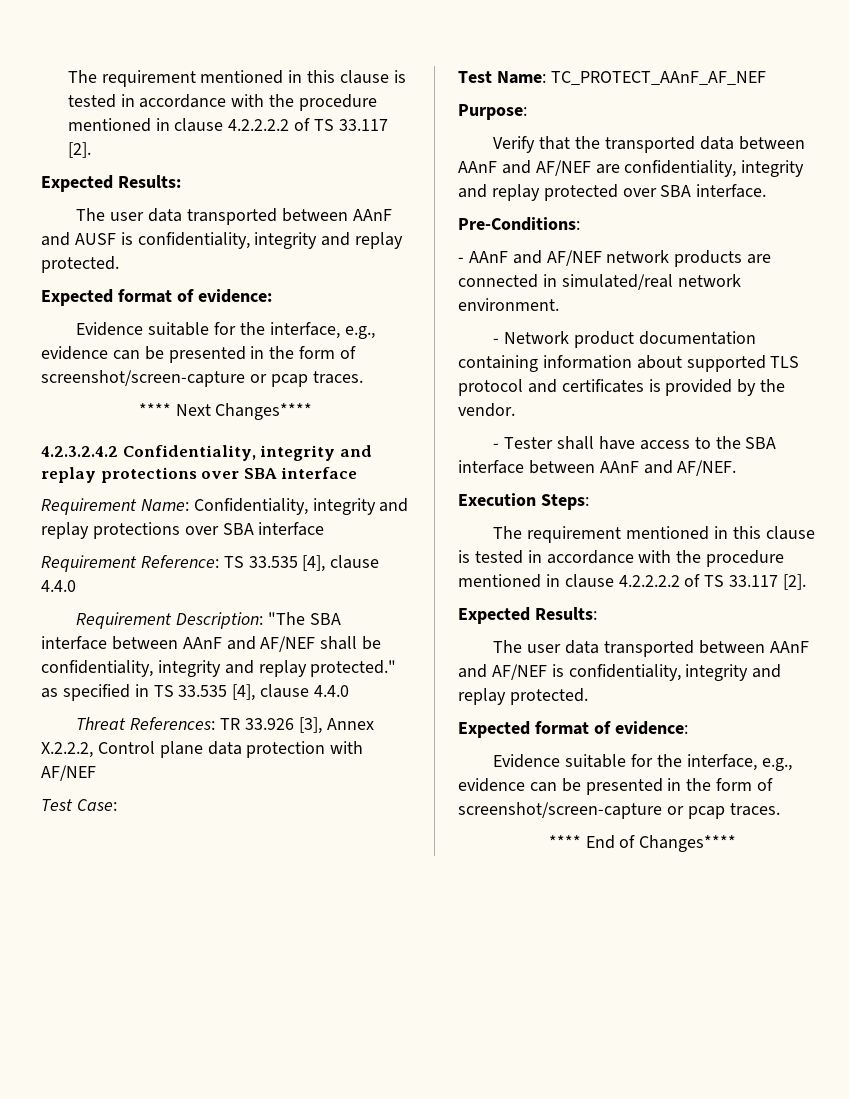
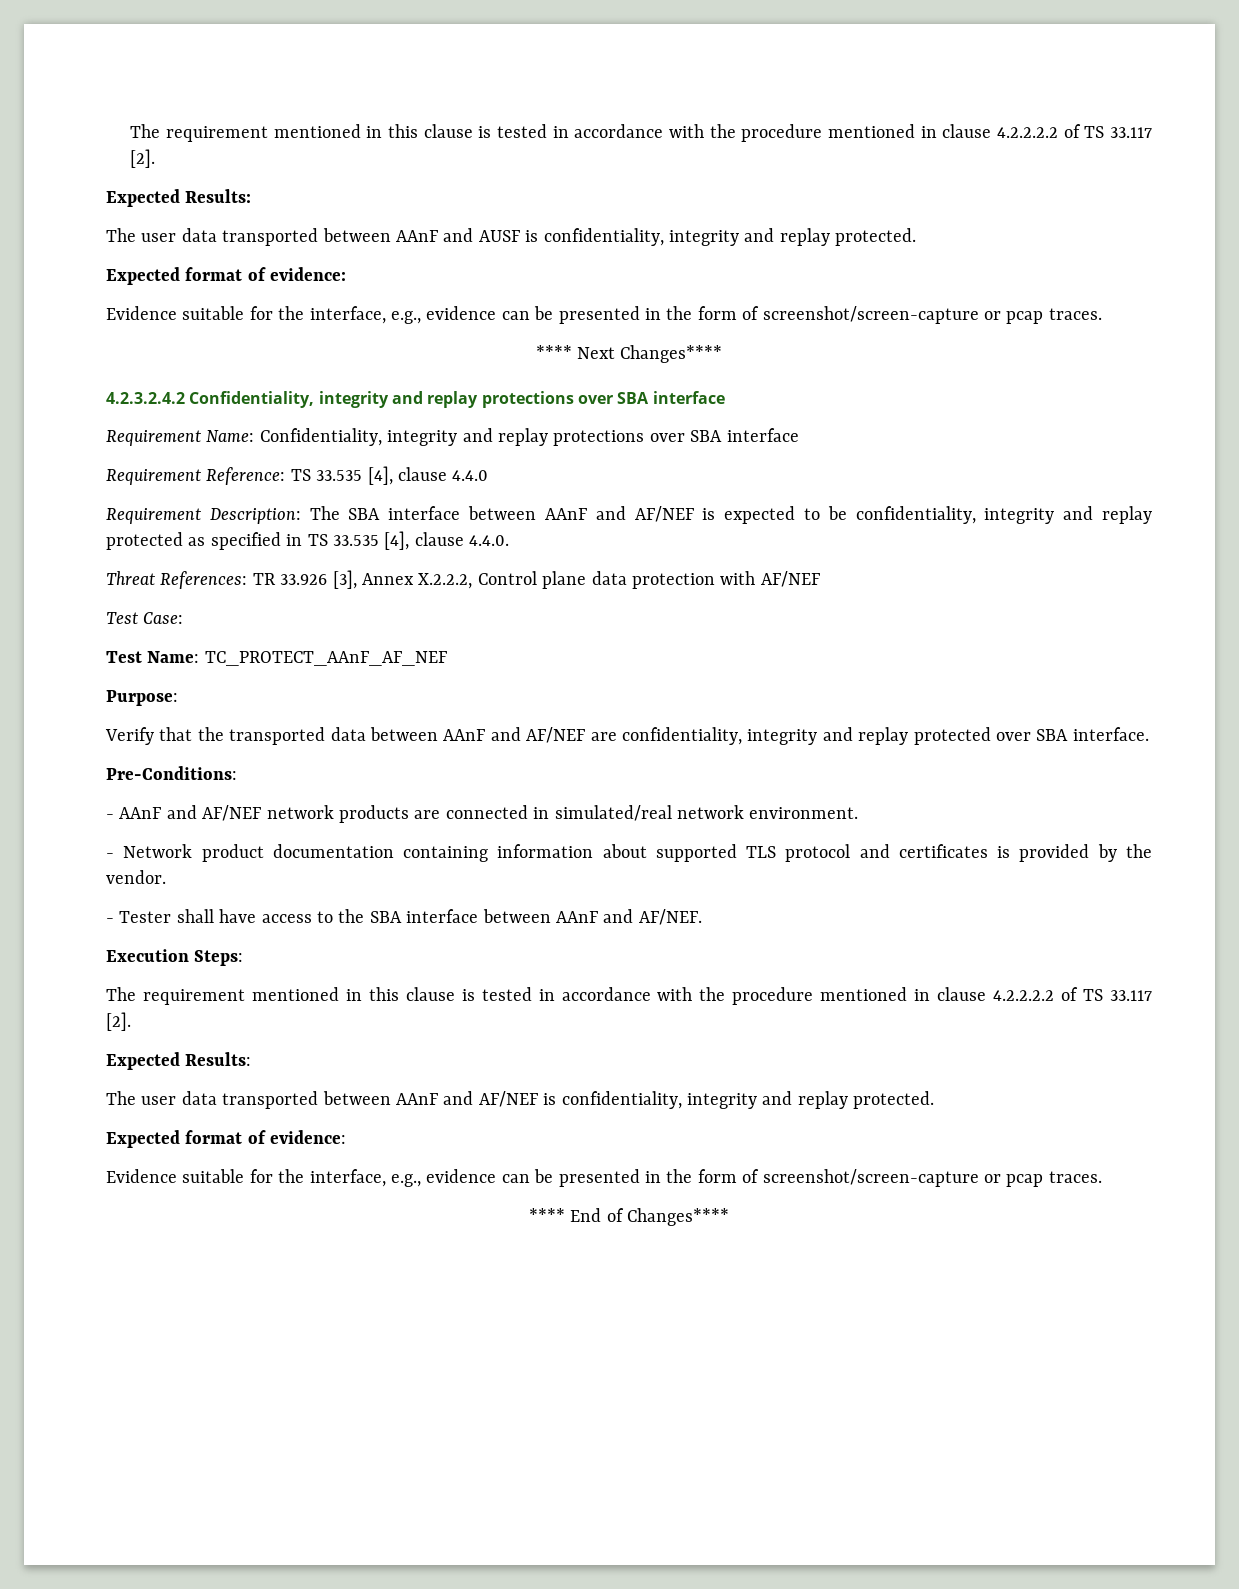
[268,612,306,625] "The -> [309,506,340,520] The
[320,636,358,650] shall -> [702,506,820,524] is expected to
[310,660,397,677] protected." -> [106,532,183,550] protected
[314,685,350,697] 4.4.0 -> [469,535,510,546] 4.4.0.

